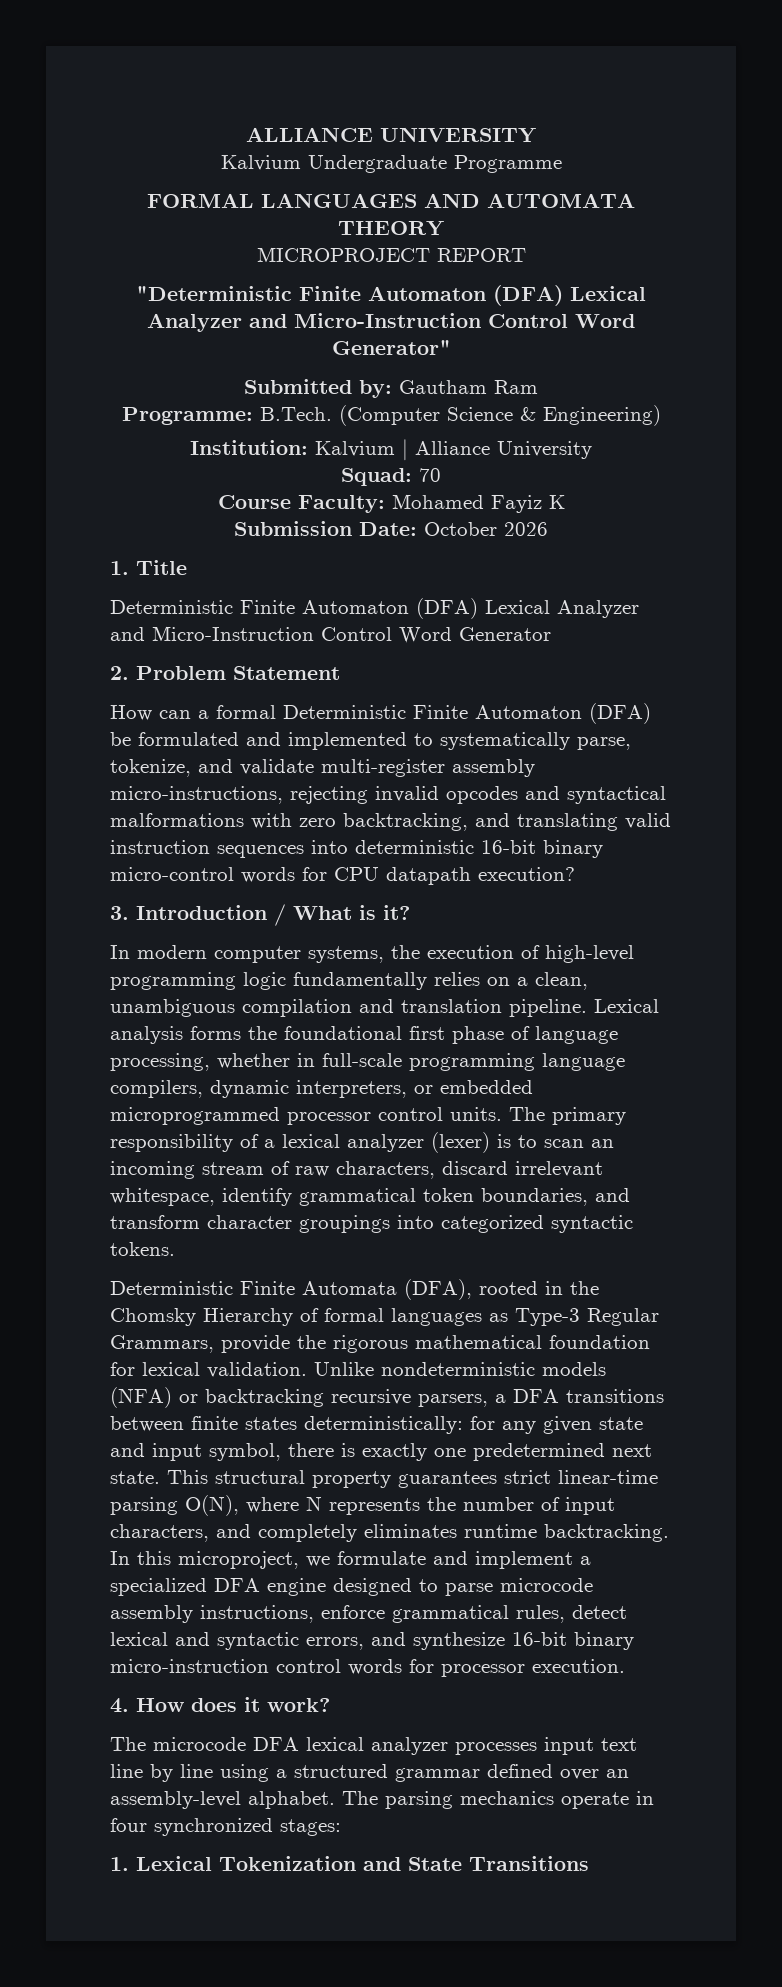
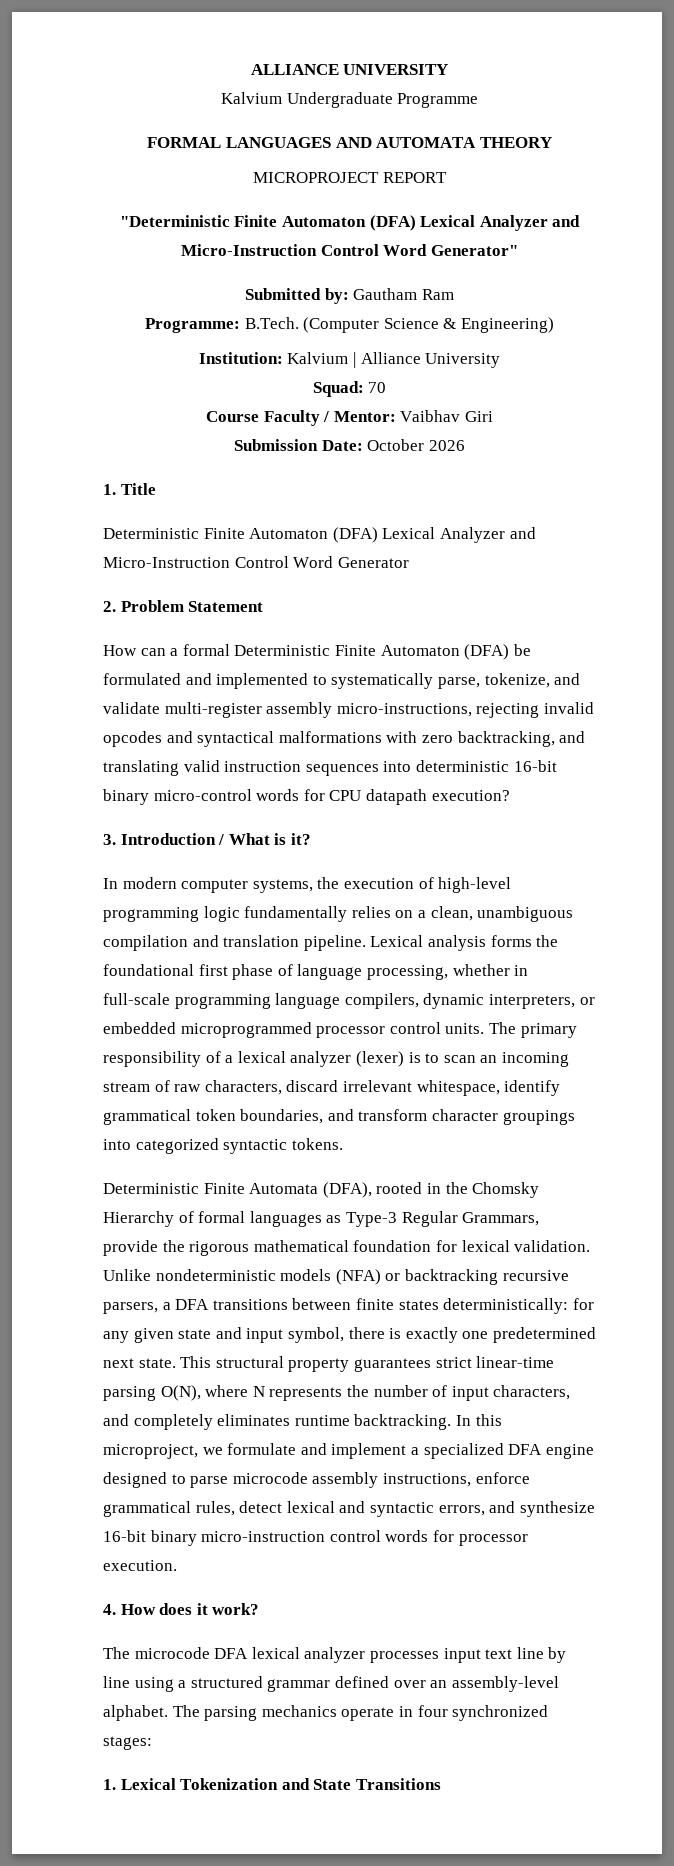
[297,494,565,513] Faculty: Mohamed Fayiz K -> [263,410,493,426] Faculty / Mentor: Vaibhav Giri

